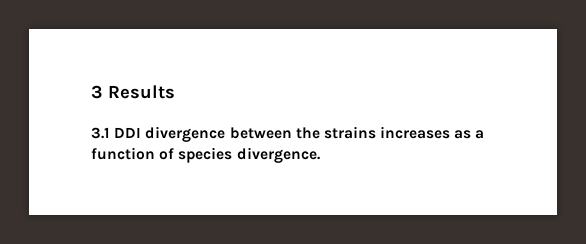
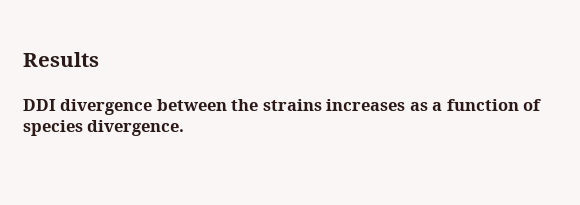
[91,85,103,99] 3 -> (23, 59) none
[91,127,110,139] 3.1 -> (99, 59) none

